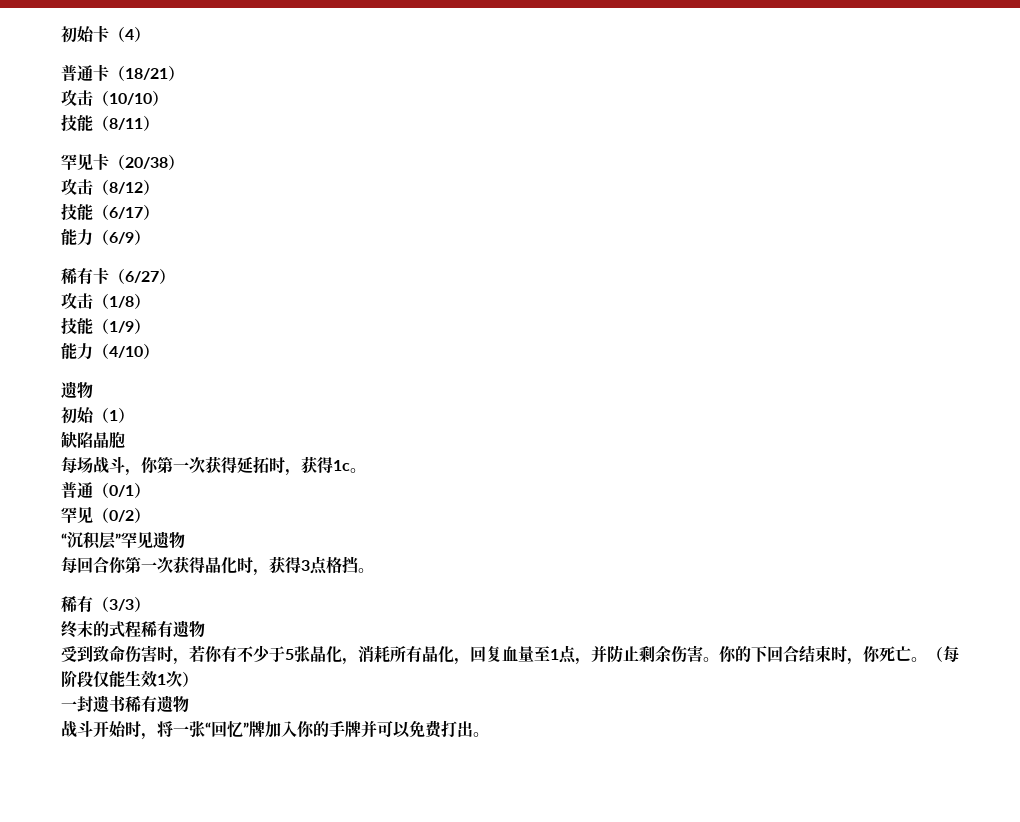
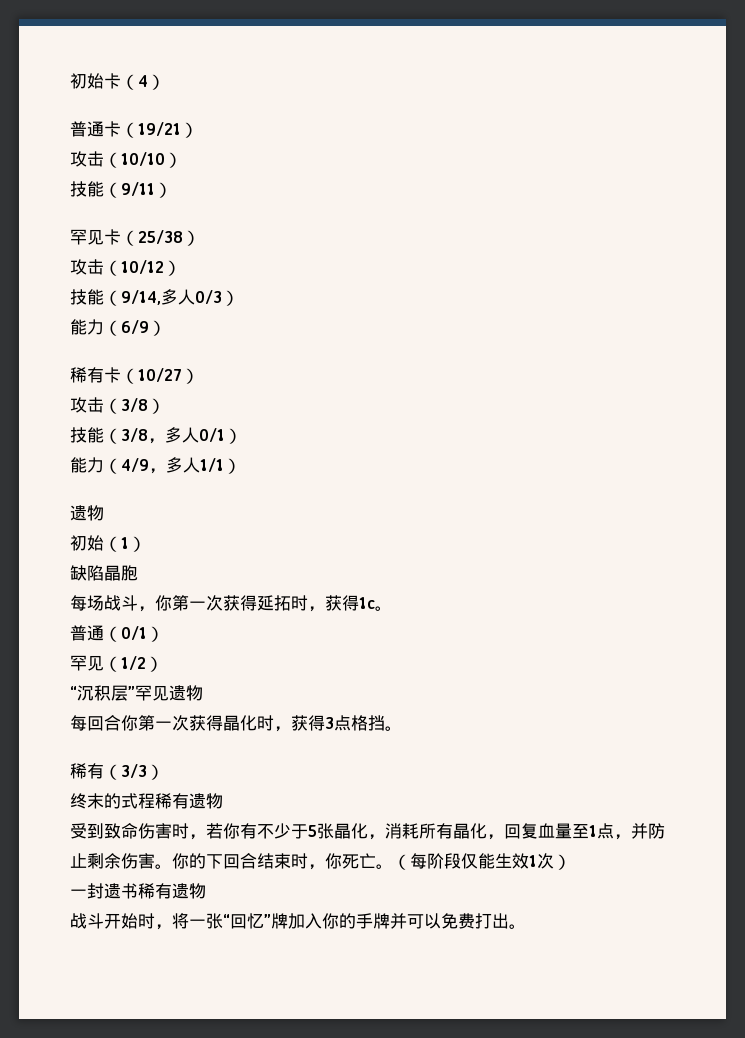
[125,68,168,80] 18/21 -> [138,122,181,136] 19/21
[109,118,143,130] 8/11 -> [121,182,155,196] 9/11
[125,154,184,170] [61,179,159,195] [61,203,143,220] 20/38） // 攻击（8/12） // 技能（6/17 -> [138,230,200,246] [70,259,181,276] [70,289,222,306] 25/38） // 攻击（10/12） // 技能（9/14,多人0/3
[125,268,175,284] [61,293,150,309] [61,317,150,334] [61,343,143,360] 6/27） // 攻击（1/8） // 技能（1/9） // 能力（4/10 -> [138,368,199,384] [70,397,165,414] [70,427,242,444] [70,457,224,474] 10/27） // 攻击（3/8） // 技能（3/8，多人0/1） // 能力（4/9，多人1/1
[109,510,134,522] 0/2 -> [121,656,146,670] 1/2

